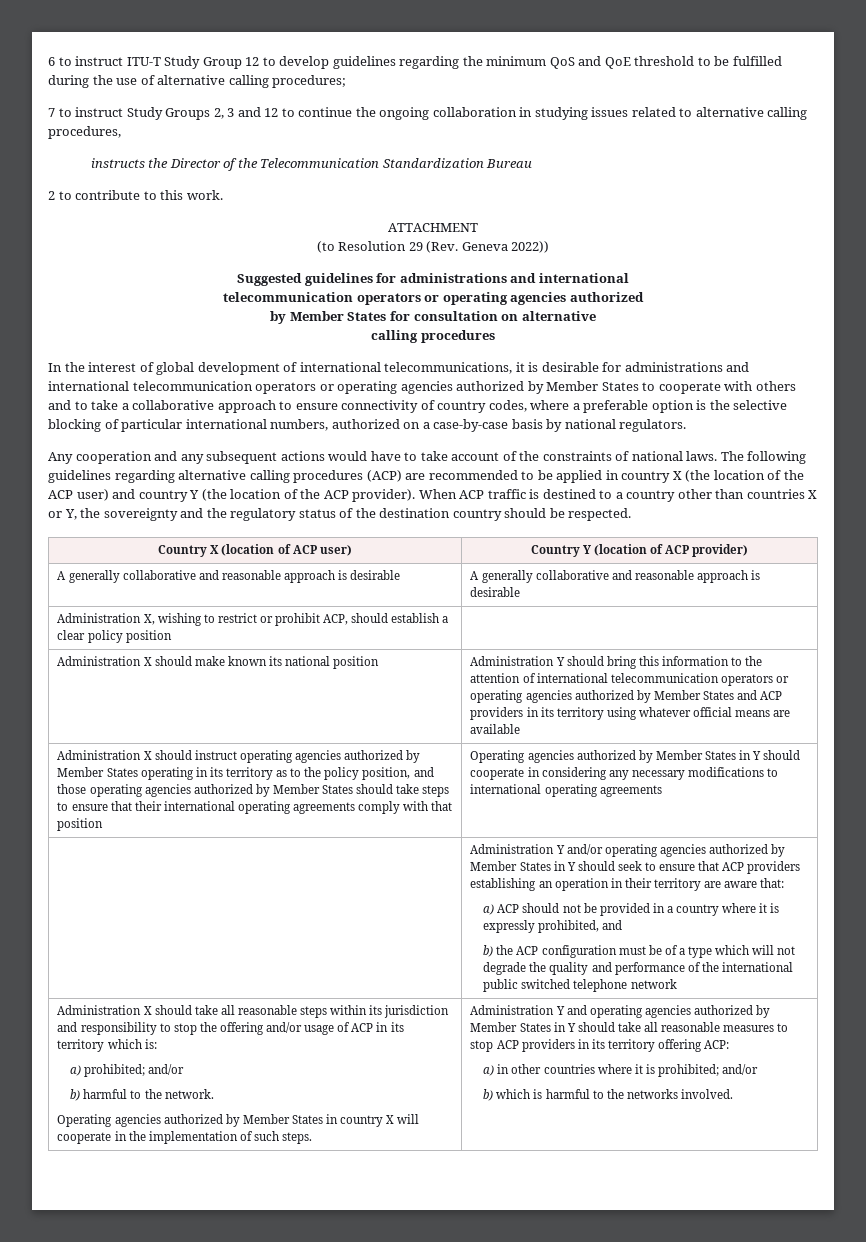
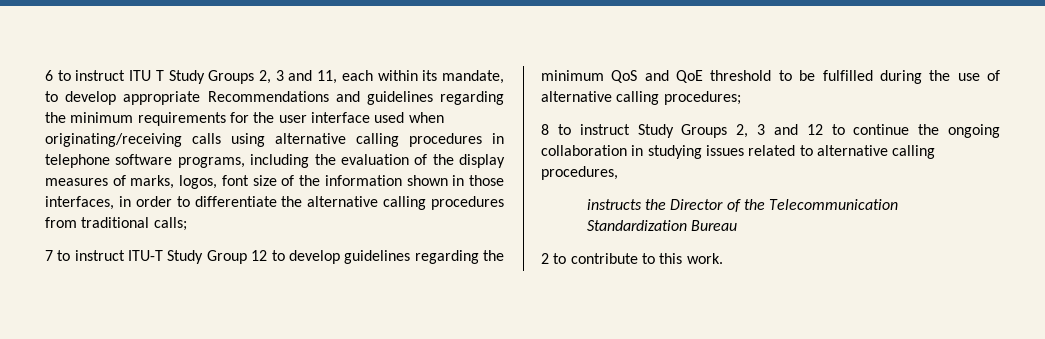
(124, 61) none -> [129,70,505,84] [45,91,505,105] [45,112,444,126] [45,133,504,147] [45,154,505,168] [45,175,505,189] [45,196,504,210] [45,217,187,231] [45,250,125,261] ITU T Study Groups 2, 3 and 11, each within its mandate, to develop appropriate Recommendations and guidelines regarding the minimum requirements for the user interface used when originating/receiving calls using alternative calling procedures in telephone software programs, including the evaluation of the display measures of marks, logos, font size of the information shown in those interfaces, in order to differentiate the alternative calling procedures from traditional calls; // 7 to instruct
[48,108,55,117] 7 -> [541,124,549,135] 8
[388,223,478,232] [316,241,550,253] [237,273,629,286] [223,292,644,305] [270,311,596,324] [371,330,495,343] [48,362,750,375] [48,381,796,394] [48,400,788,413] [48,419,687,432] [48,451,807,464] [48,470,804,483] [48,489,818,502] [48,508,632,521] [158,544,352,557] [530,544,749,557] [57,570,401,583] [470,570,761,583] [470,587,521,597] [57,613,449,626] [57,630,172,643] [57,656,380,669] [470,656,763,669] [470,673,789,686] [470,690,783,703] [470,707,791,720] [470,724,521,734] [57,750,421,763] [57,767,434,780] [57,784,450,797] [57,801,453,814] [57,818,104,831] [470,750,801,763] [470,767,779,780] [470,784,662,797] [470,844,786,857] [470,861,801,874] [470,878,785,891] [483,903,780,916] [483,920,623,933] [483,945,796,958] [483,962,793,975] [483,979,677,992] [57,1005,450,1018] [57,1022,404,1035] [57,1039,157,1052] [70,1064,185,1077] [70,1089,214,1101] [57,1114,420,1127] [57,1131,313,1144] [470,1005,771,1018] [470,1022,789,1032] [470,1039,730,1052] [483,1064,759,1077] [483,1089,733,1101] // ATTACHMENT // (to Resolution 29 (Rev. Geneva 2022)) // Suggested guidelines for administrations and international // telecommunication operators or operating agencies authorized // by Member States for consultation on alternative // calling procedures // In the interest of global development of international telecommunications, it is desirable for administrations and international telecommunication operators or operating agencies authorized by Member States to cooperate with others and to take a collaborative approach to ensure connectivity of country codes, where a preferable option is the selective blocking of particular international numbers, authorized on a case-by-case basis by national regulators. // Any cooperation and any subsequent actions would have to take account of the constraints of national laws. The following guidelines regarding alternative calling procedures (ACP) are recommended to be applied in country X (the location of the ACP user) and country Y (the location of the ACP provider). When ACP traffic is destined to a country other than countries X or Y, the sovereignty and the regulatory status of the destination country should be respected. // Country X (location of ACP user) | Country Y (location of ACP provider) // A generally collaborative and reasonable approach is desirable | A generally collaborative and reasonable approach is desirable // Administration X, wishing to restrict or prohibit ACP, should establish a clear policy position | // Administration X should make known its national position | Administration Y should bring this information to the attention of international telecommunication operators or operating agencies authorized by Member States and ACP providers in its territory using whatever official means are available // Administration X should instruct operating agencies authorized by Member States operating in its territory as to the policy position, and those operating agencies authorized by Member States should take steps to ensure that their international operating agreements comply with that position | Operating agencies authorized by Member States in Y should cooperate in considering any necessary modifications to international operating agreements // | Administration Y and/or operating agencies authorized by Member States in Y should seek to ensure that ACP providers establishing an operation in their territory are aware that: // a) ACP should not be provided in a country where it is expressly prohibited, and // b) the ACP configuration must be of a type which will not degrade the quality and performance of the international public switched telephone network // Administration X should take all reasonable steps within its jurisdiction and responsibility to stop the offering and/or usage of ACP in its territory which is: // a) prohibited; and/or // b) harmful to the network. // Operating agencies authorized by Member States in country X will cooperate in the implementation of such steps. | Administration Y and operating agencies authorized by Member States in Y should take all reasonable measures to stop ACP providers in its territory offering ACP: // a) in other countries where it is prohibited; and/or // b) which is harmful to the networks involved. -> (723, 258) none

